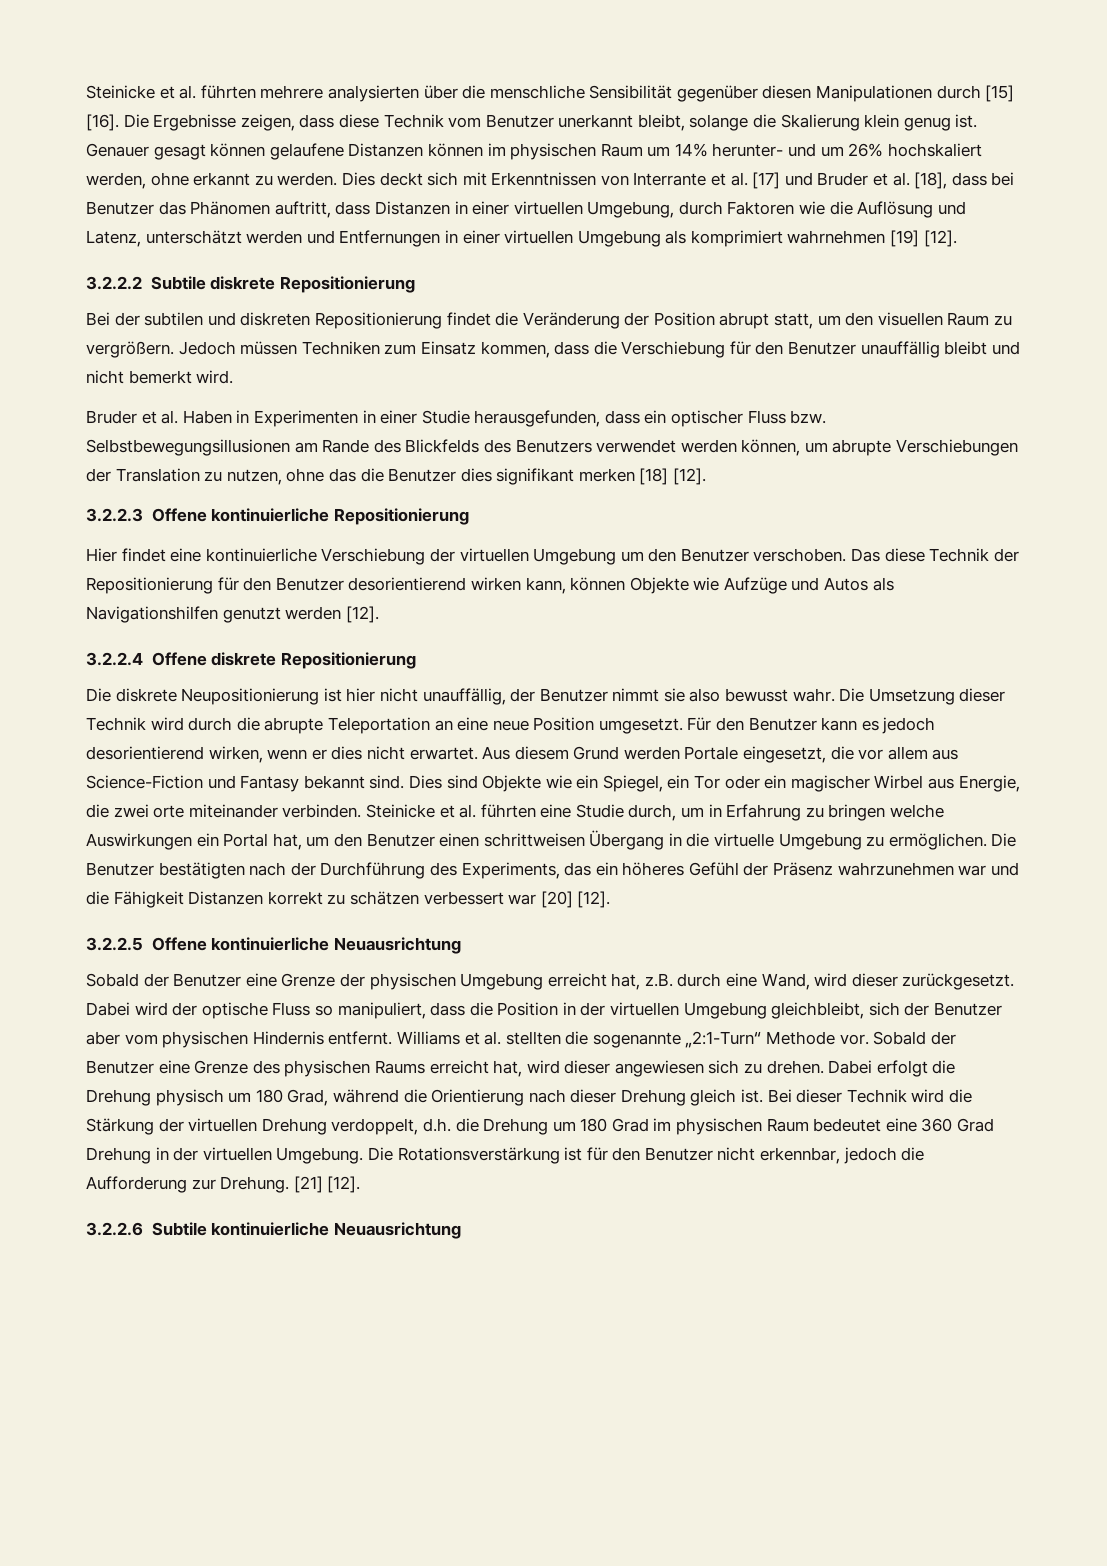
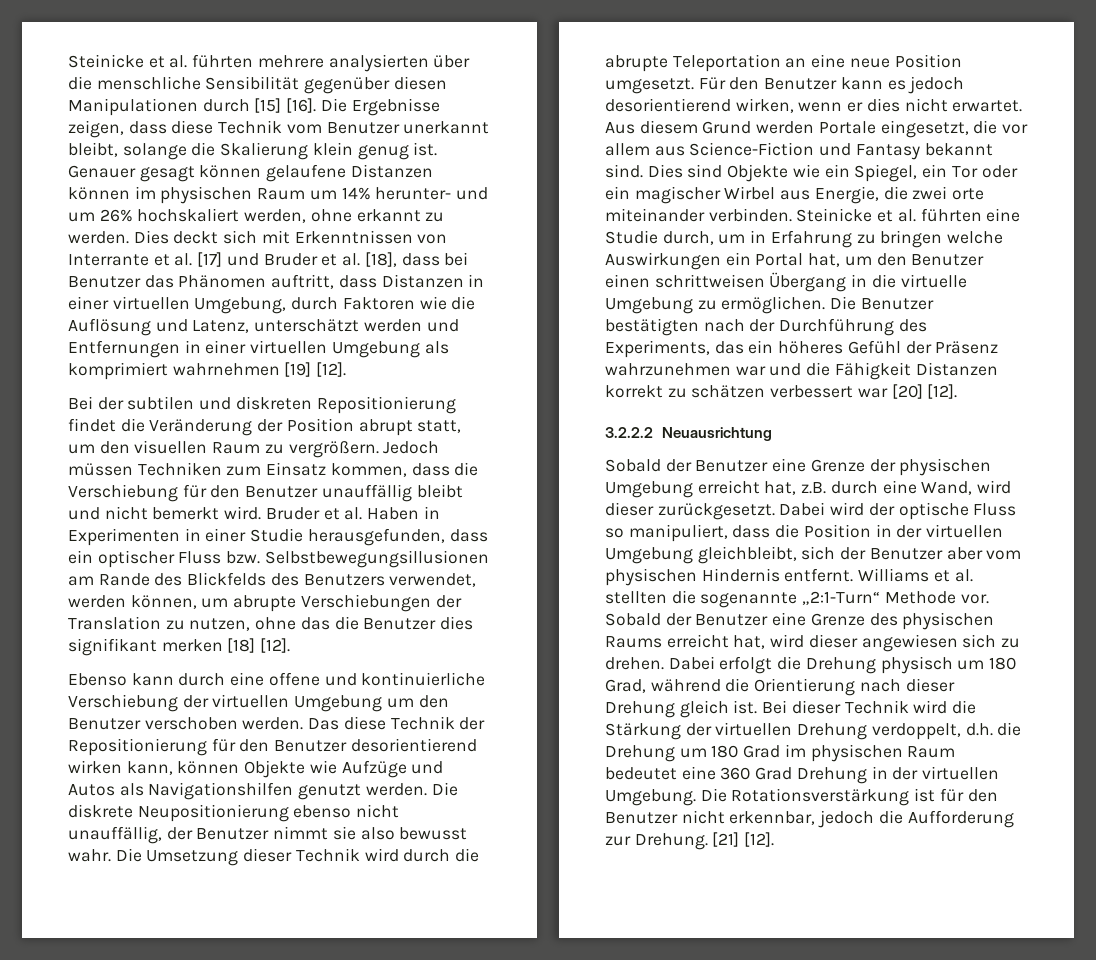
[86,276,415,293] // 3.2.2.2 Subtile diskrete Repositionierung -> (347, 369) none
(234, 377) // -> (262, 513) none
[596,439,677,453] verwendet -> [389,573,477,587] verwendet,
[86,508,469,525] [86,548,202,562] 3.2.2.3 Offene kontinuierliche Repositionierung // Hier findet eine -> [68,672,357,686] Ebenso kann durch eine offene und
[753,548,847,562] verschoben. -> [144,717,304,730] verschoben werden.
[285,606,379,623] [86,652,416,669] werden [12]. // 3.2.2.4 Offene diskrete Repositionierung // -> [365,783,427,796] werden.
[323,688,376,702] ist hier -> [293,805,352,818] ebenso
[86,937,330,951] 3.2.2.5 Offene kontinuierliche -> [605,427,653,438] 3.2.2.2
[86,1222,461,1239] // 3.2.2.6 Subtile kontinuierliche Neuausrichtung -> (775, 839) none

